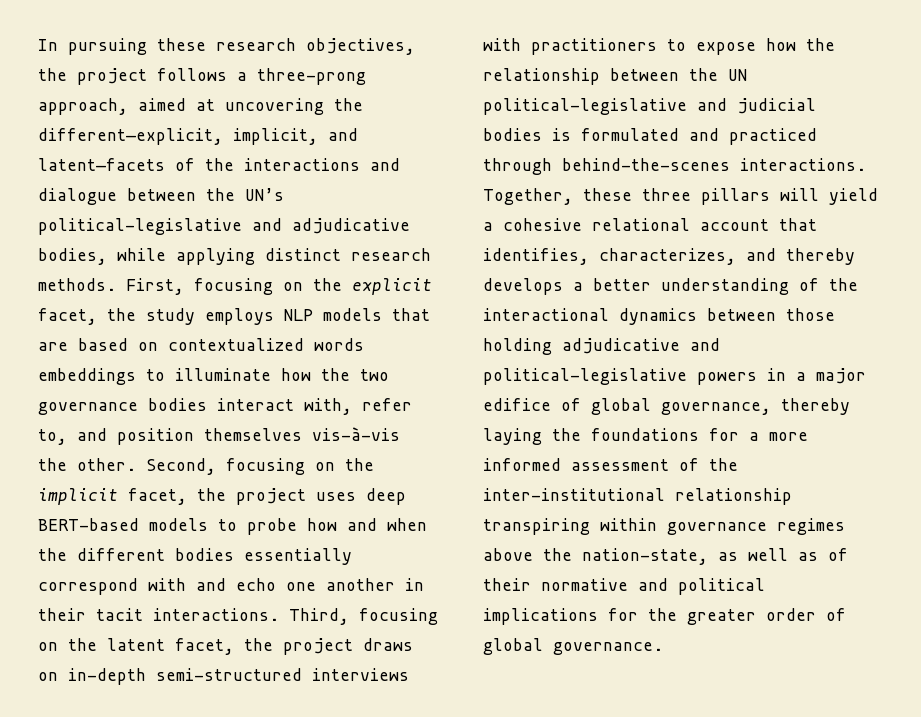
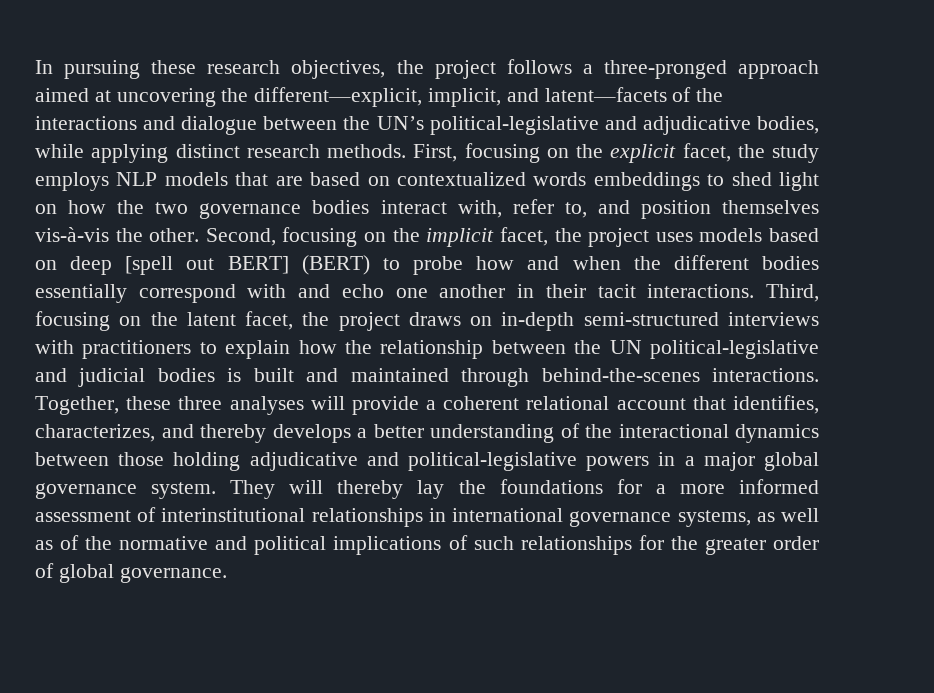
[257,68,366,85] [38,98,128,115] three-prong approach, -> [603,60,820,79] three-pronged approach
[175,368,271,381] illuminate -> [731,172,819,191] [35,204,57,214] shed light on
[366,488,406,505] [38,518,208,531] deep BERT-based models -> [699,228,820,242] [35,255,370,275] models based on deep [spell out BERT] (BERT)
[696,42,756,55] expose -> [225,340,291,359] explain
[581,128,817,145] formulated and practiced -> [253,368,449,382] built and maintained
[701,188,878,205] [483,218,582,231] pillars will yield a cohesive -> [229,396,520,415] analyses will provide a coherent
[483,398,850,415] [483,428,542,445] edifice of global governance, thereby laying -> [764,452,820,471] [35,480,445,499] global governance system. They will thereby lay
[709,458,738,471] [483,488,792,505] [483,518,845,535] [483,548,708,565] the inter-institutional relationship transpiring within governance regimes above the nation-state, -> [161,508,751,527] interinstitutional relationships in international governance systems,
[483,578,531,591] their -> [85,536,113,550] the
(598, 616) none -> [448,535,632,555] of such relationships

